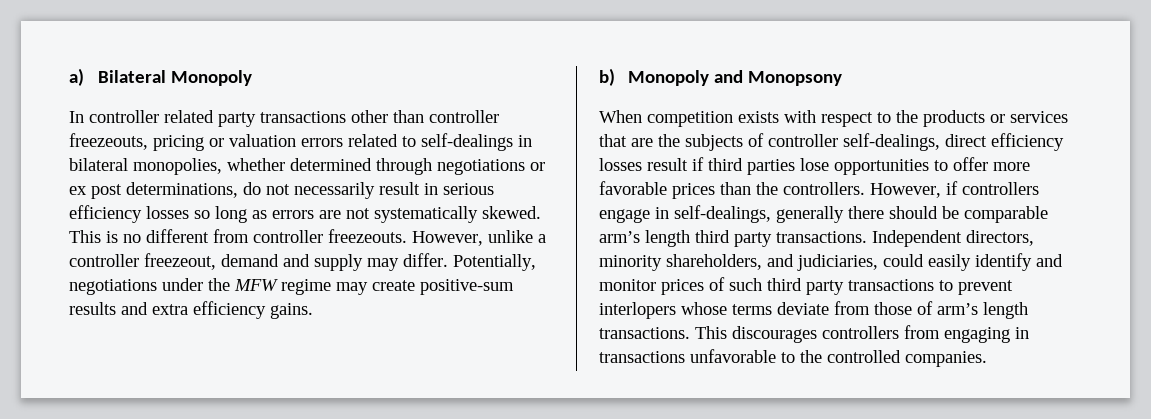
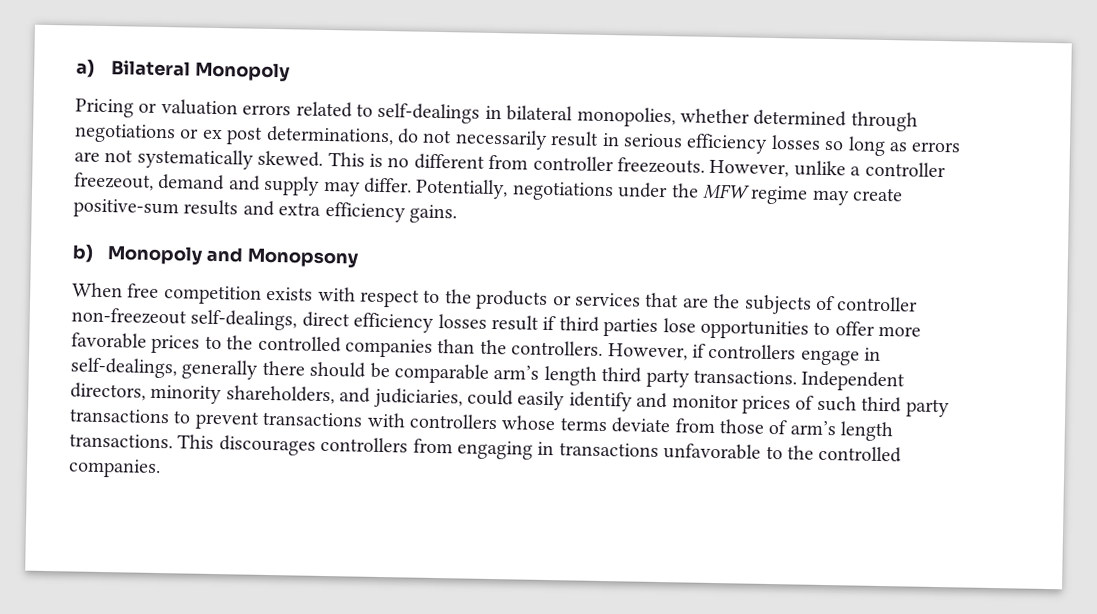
[69,110,499,127] [69,133,204,151] In controller related party transactions other than controller freezeouts, pricing -> [75,98,134,118] Pricing
(642, 116) none -> [127,283,160,298] free
(838, 140) none -> [71,307,187,325] non-freezeout
(715, 191) none -> [204,335,433,358] to the controlled companies
[599,302,676,319] interlopers -> [262,411,498,430] transactions with controllers

